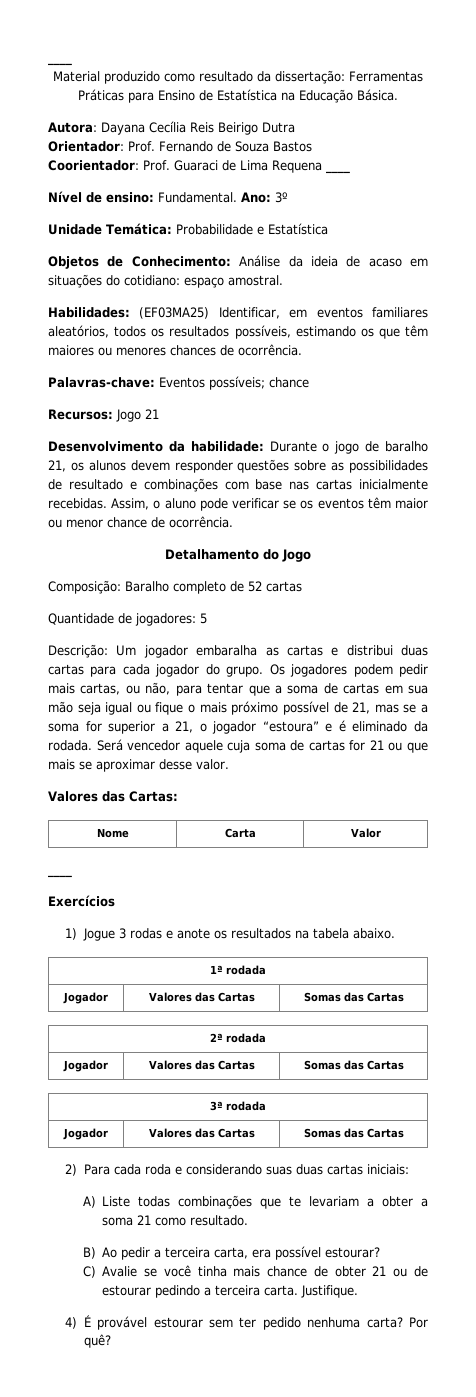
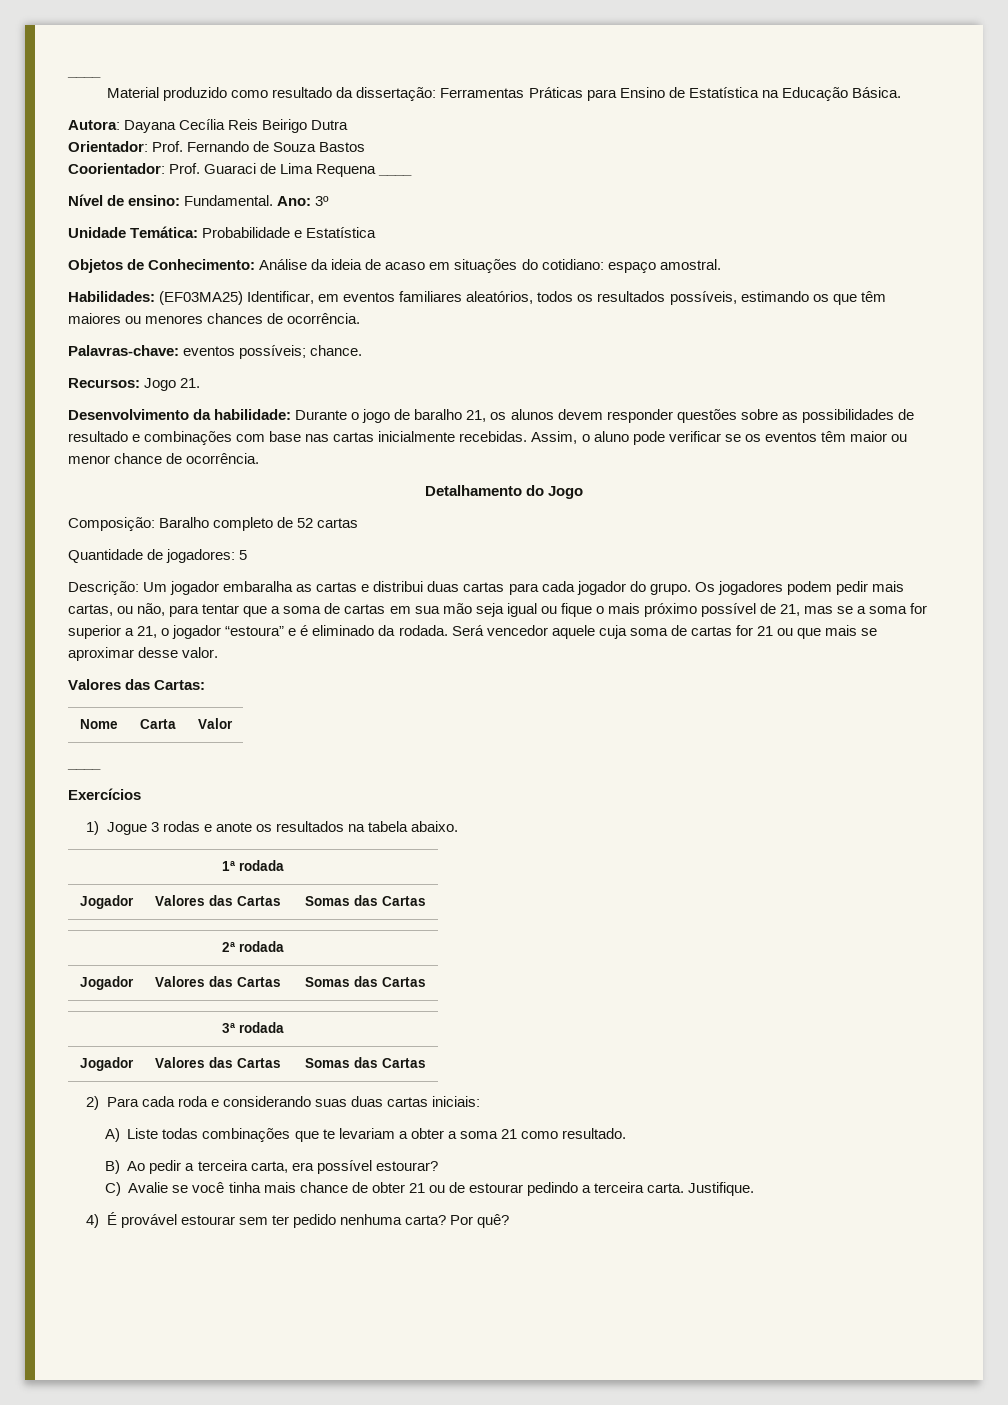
[159,376,309,390] Eventos possíveis; chance -> [183,345,363,359] eventos possíveis; chance.
[145,409,159,419] 21 -> [180,378,201,388] 21.

